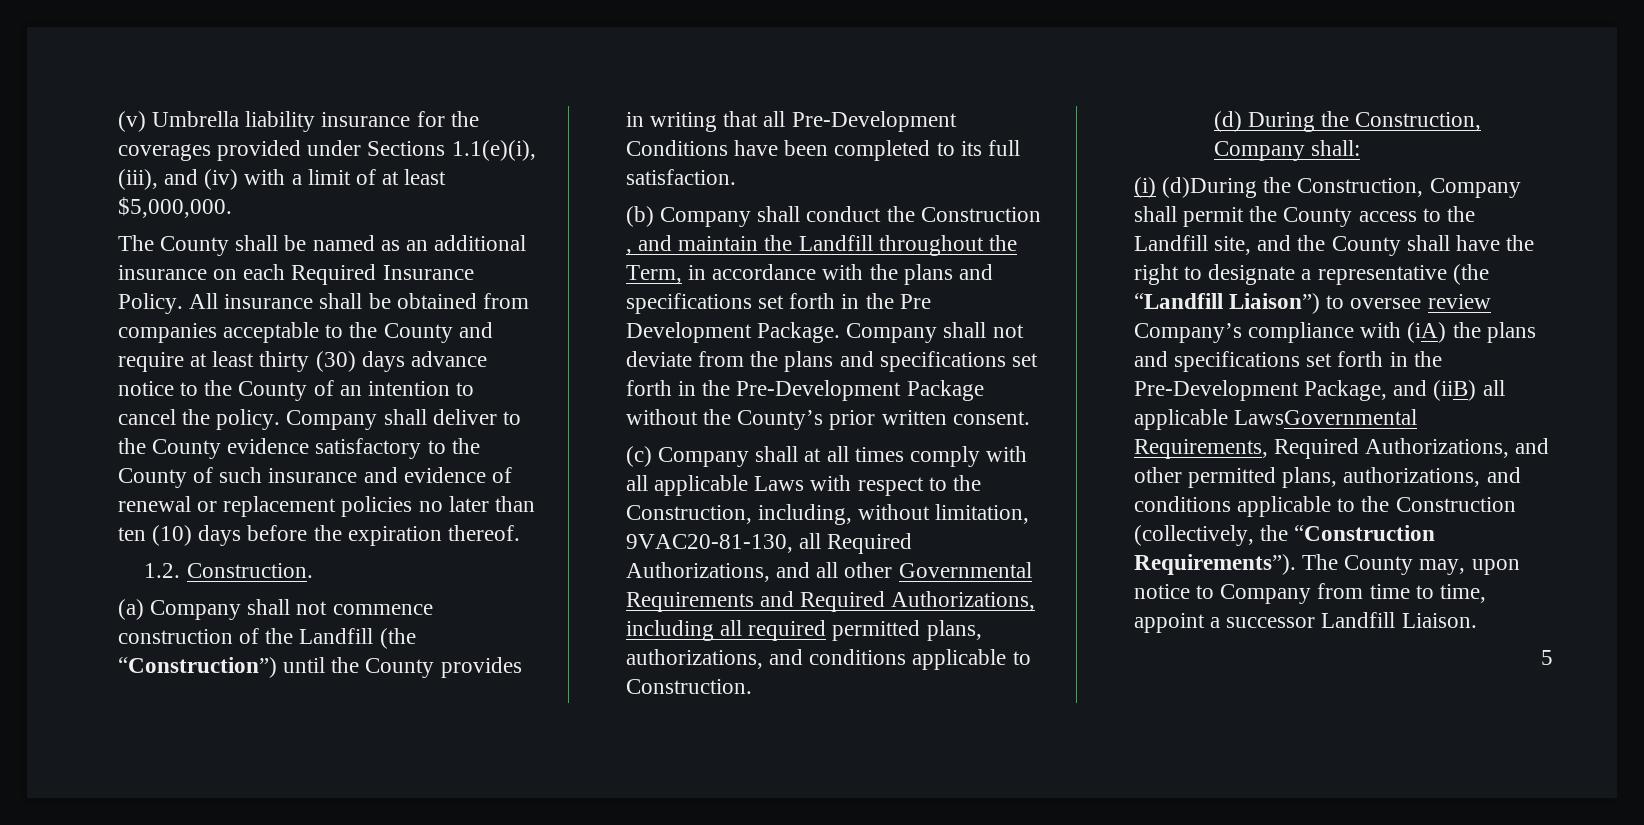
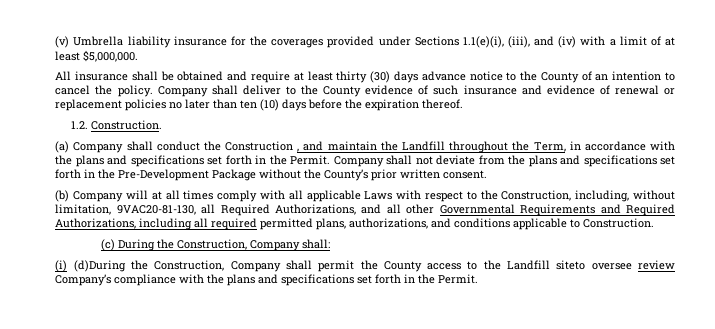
[117,235,527,256] [117,264,474,285] [117,293,183,314] The County shall be named as an additional insurance on each Required Insurance Policy. -> (139, 56) none
[482,293,529,309] [117,322,453,343] from companies acceptable to the County -> (224, 76) none
[315,438,480,459] [117,468,187,488] satisfactory to the County -> (414, 90) none
[296,601,433,615] [117,628,416,649] [117,657,522,678] [625,111,957,132] [625,140,1020,161] [625,169,736,185] [625,206,801,227] not commence construction of the Landfill (the “Construction”) until the County provides in writing that all Pre-Development Conditions have been completed to its full satisfaction. // (b) Company shall -> (153, 146) none
[899,294,931,309] [625,322,840,343] Pre Development Package. -> [290,155,331,165] Permit.
[625,446,799,467] (c) Company shall -> [55,190,148,202] (b) Company will
[1213,111,1242,132] (d) -> [101,239,116,251] (c)
[1213,235,1535,256] [1133,264,1489,285] [1133,293,1345,314] site, and the County shall have the right to designate a representative (the “Landfill Liaison”) to -> [556,260,586,270] siteto
[1407,322,1536,343] [1133,351,1442,372] [1133,380,1505,401] [1133,409,1417,430] [1133,438,1550,459] [1133,467,1521,488] [1133,496,1516,517] [1133,525,1436,546] [1133,554,1520,575] [1133,583,1486,604] [1133,612,1477,633] [1541,650,1553,665] (iA) the plans and specifications set forth in the Pre-Development Package, and (iiB) all applicable LawsGovernmental Requirements, Required Authorizations, and other permitted plans, authorizations, and conditions applicable to the Construction (collectively, the “Construction Requirements”). The County may, upon notice to Company from time to time, appoint a successor Landfill Liaison. // 5 -> [207,274,479,286] the plans and specifications set forth in the Permit.

